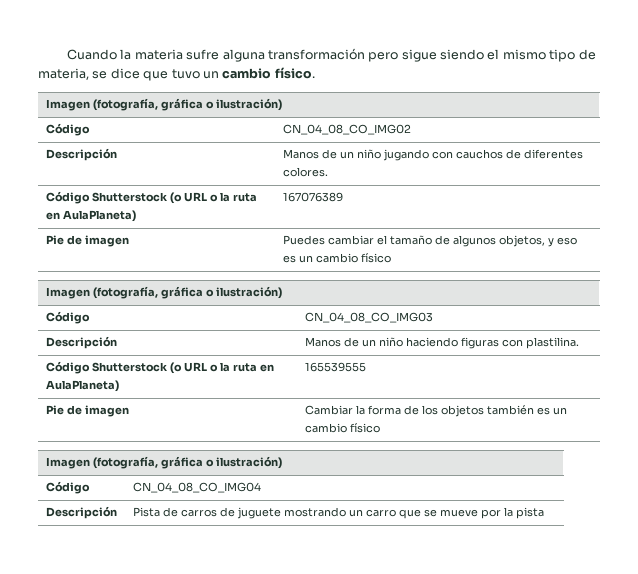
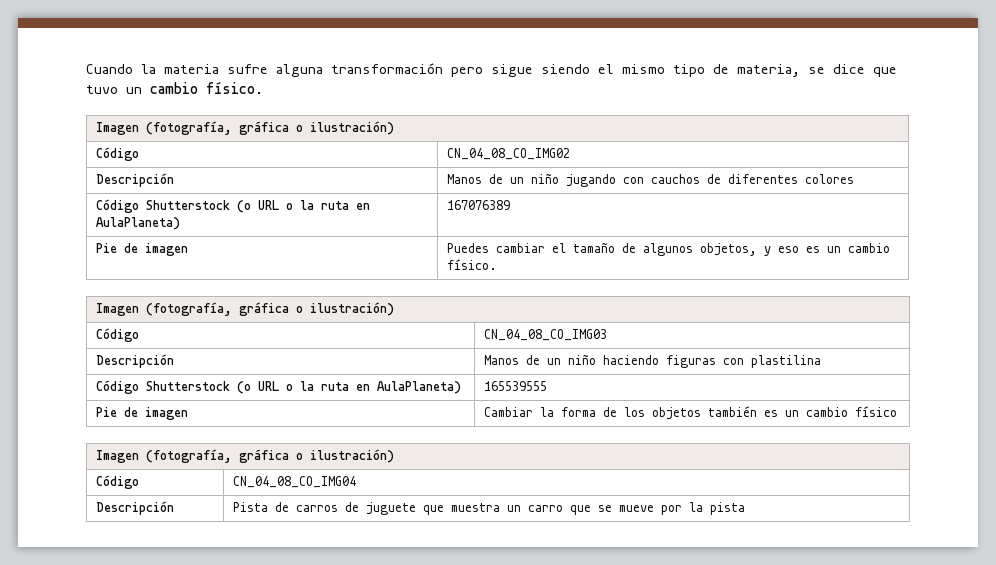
[282,167,328,177] colores. -> [805,174,855,184] colores
[360,253,391,263] físico -> [447,259,498,270] físico.
[525,337,579,349] plastilina. -> [751,355,822,368] plastilina
[283,507,346,517] mostrando -> [423,503,501,515] que muestra

